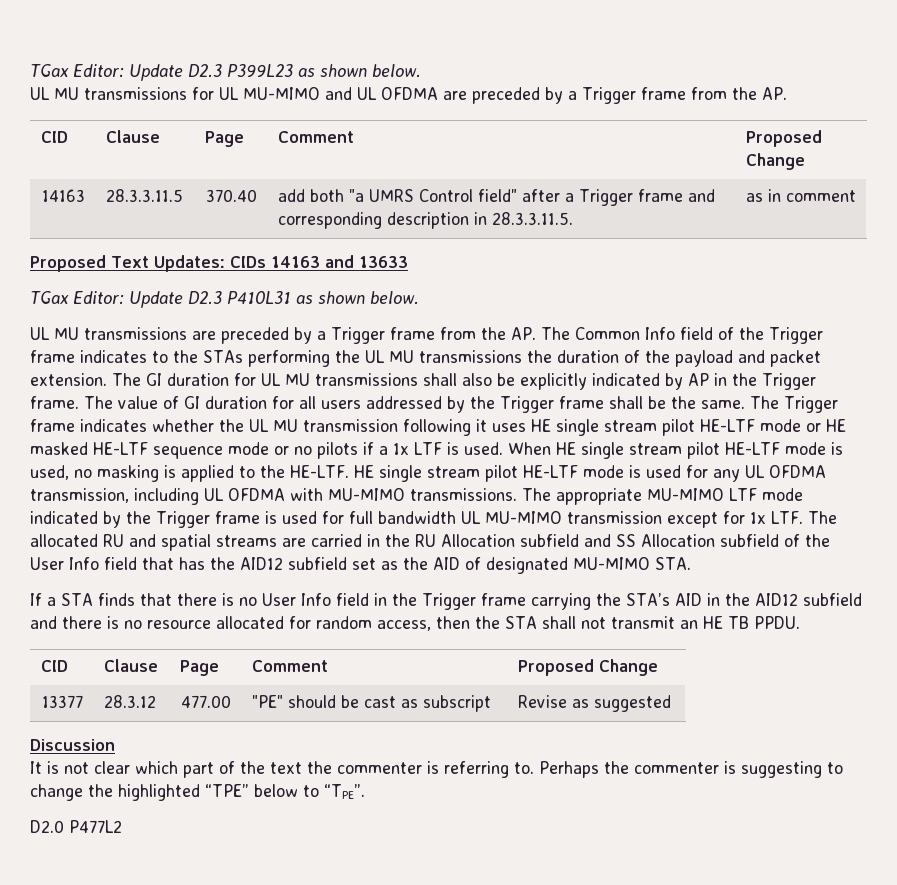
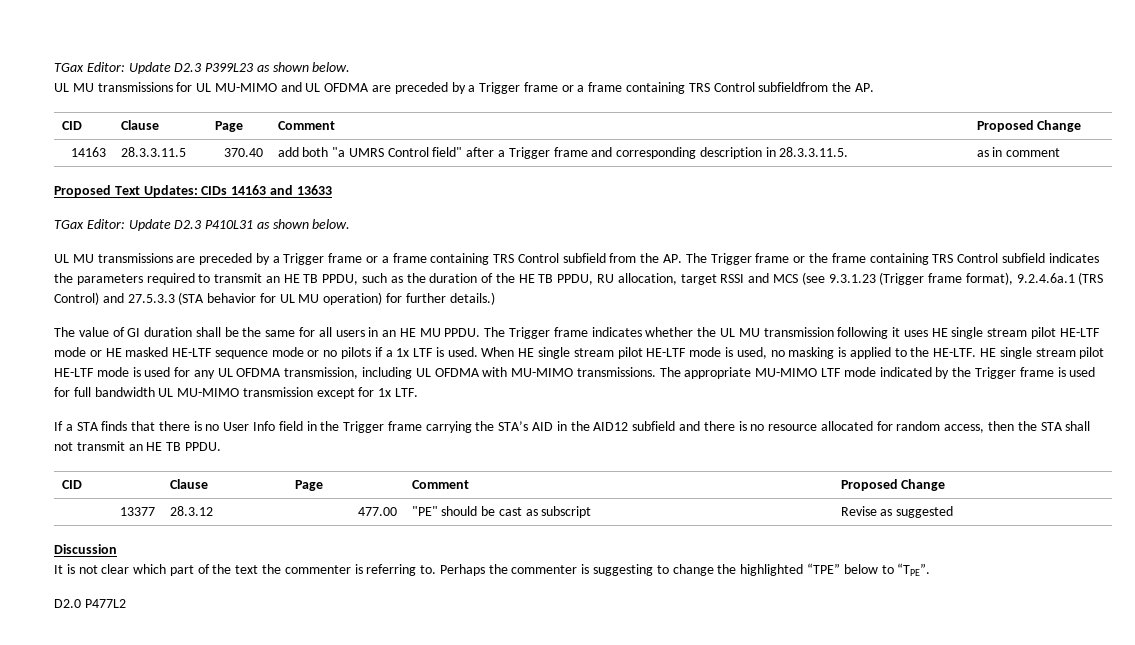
[690,87,727,100] from -> [561,82,829,94] or a frame containing TRS Control subfieldfrom
[439,327,823,344] [30,350,821,367] [30,373,816,390] [30,396,79,409] from the AP. The Common Info field of the Trigger frame indicates to the STAs performing the UL MU transmissions the duration of the payload and packet extension. The GI duration for UL MU transmissions shall also be explicitly indicated by AP in the Trigger frame. -> [366,253,1099,265] [54,272,1104,285] [54,292,495,305] or a frame containing TRS Control subfield from the AP. The Trigger frame or the frame containing TRS Control subfield indicates the parameters required to transmit an HE TB PPDU, such as the duration of the HE TB PPDU, RU allocation, target RSSI and MCS (see 9.3.1.23 (Trigger frame format), 9.2.4.6a.1 (TRS Control) and 27.5.3.3 (STA behavior for UL MU operation) for further details.) //
[272,396,745,413] for all users addressed by the Trigger frame shall be the same. -> [195,327,481,337] shall be the same for all users in an HE MU PPDU.
[807,511,837,524] [30,534,830,551] [30,557,691,574] The allocated RU and spatial streams are carried in the RU Allocation subfield and SS Allocation subfield of the User Info field that has the AID12 subfield set as the AID of designated MU-MIMO STA. -> (419, 392) none

